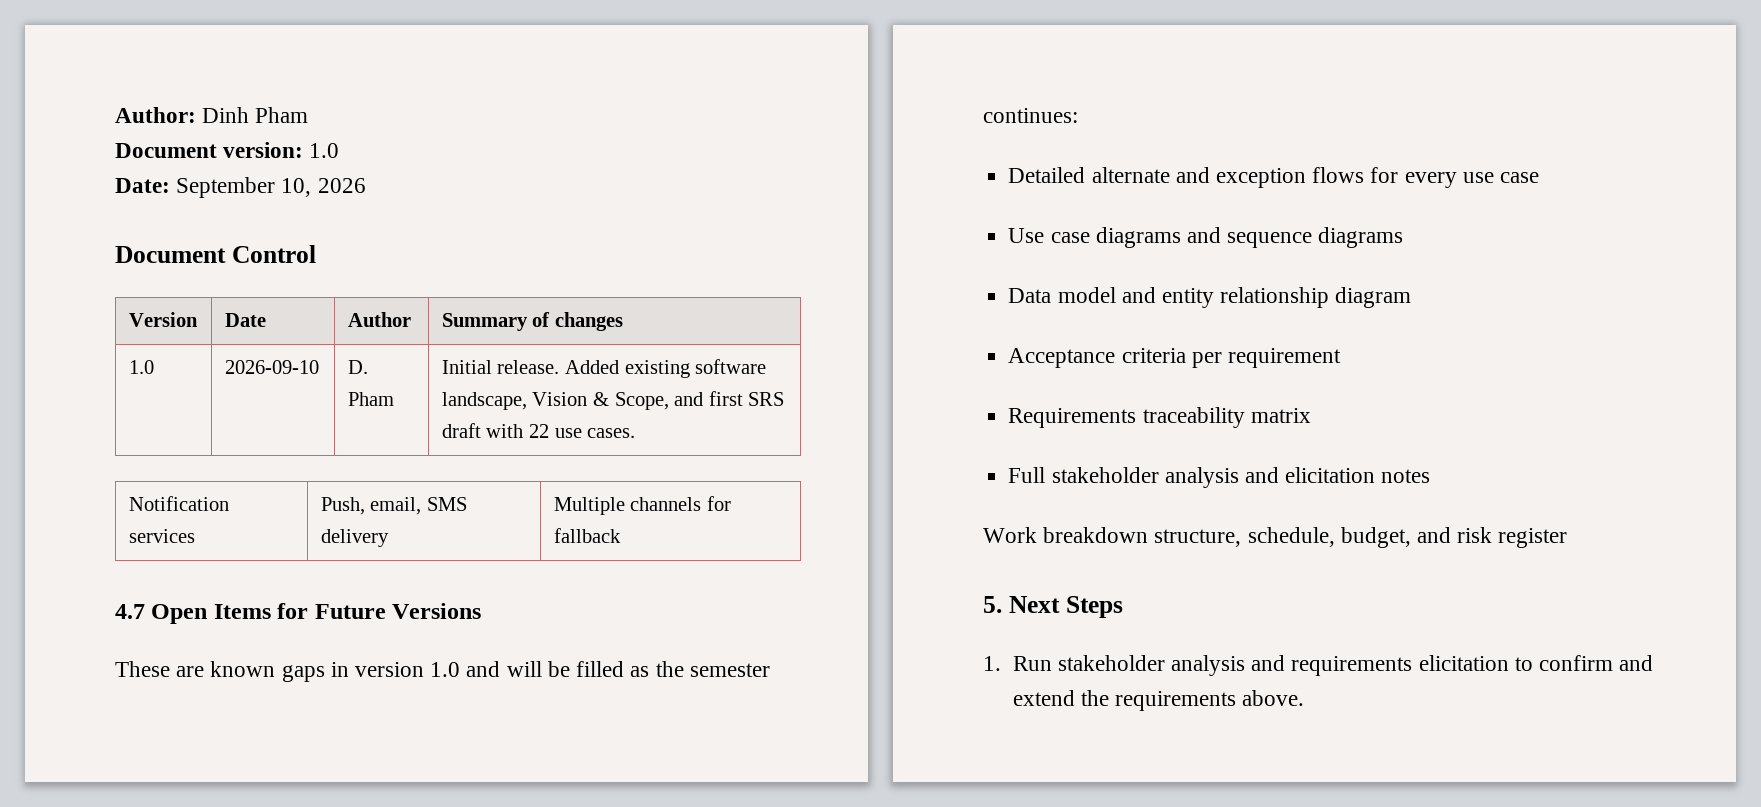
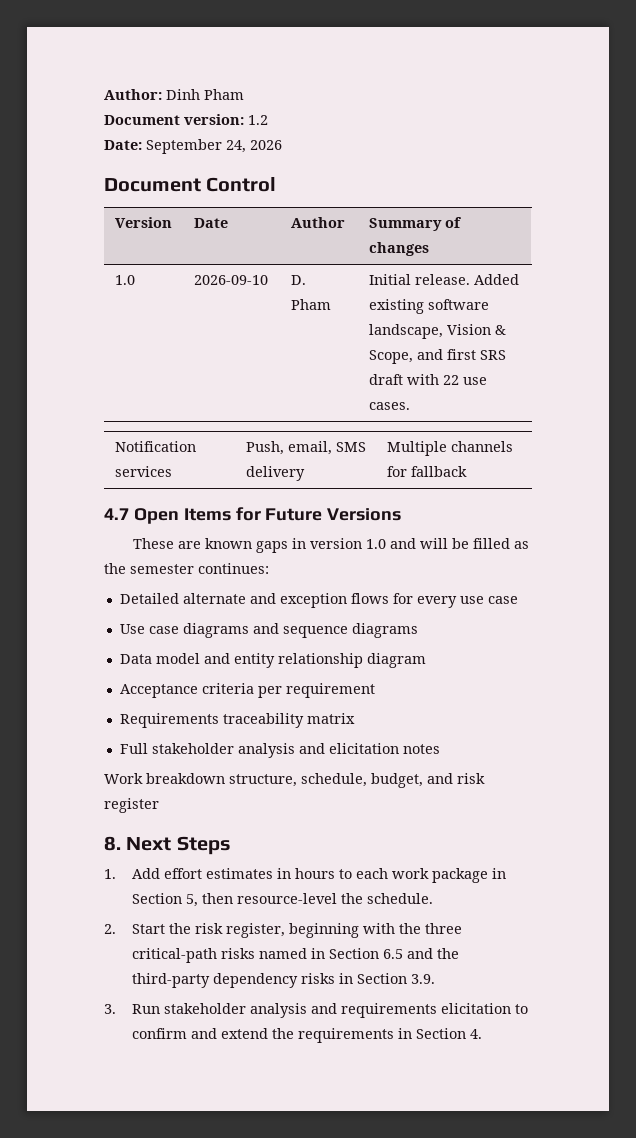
[309,143,340,158] 1.0 -> [248,115,268,125] 1.2
[281,178,312,197] 10, -> [226,140,246,153] 24,
[983,596,1002,613] 5. -> [104,836,121,851] 8.
(1001, 663) none -> [132,868,507,883] [132,893,434,907] [104,923,463,938] [132,948,460,963] [132,973,436,988] [104,1004,116,1014] Add effort estimates in hours to each work package in Section 5, then resource-level the schedule. // 2. Start the risk register, beginning with the three critical-path risks named in Section 6.5 and the third-party dependency risks in Section 3.9. // 3.
[1242,690,1305,706] above. -> [398,1028,483,1039] in Section 4.

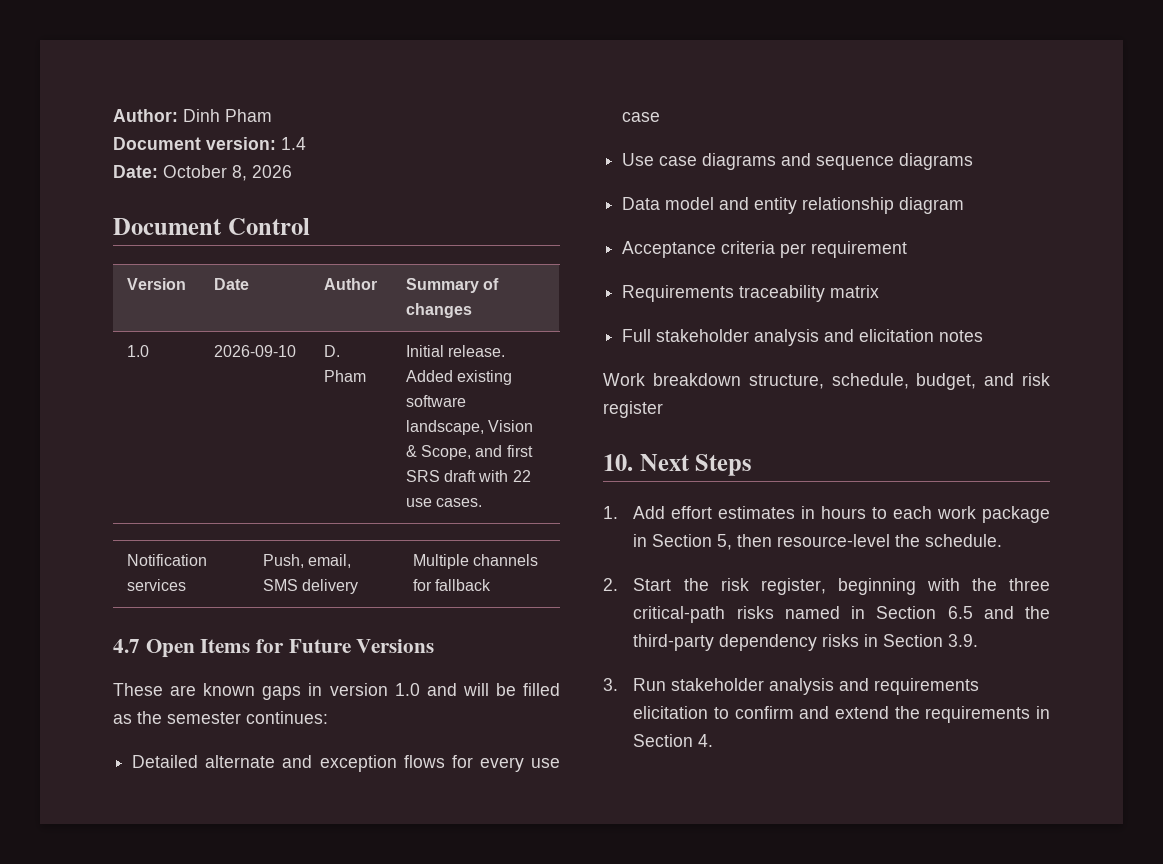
[248,115,268,125] 1.2 -> [281,137,306,150] 1.4
[146,139,246,154] September 24, -> [163,165,247,181] October 8,
[104,836,121,851] 8. -> [603,454,633,471] 10.

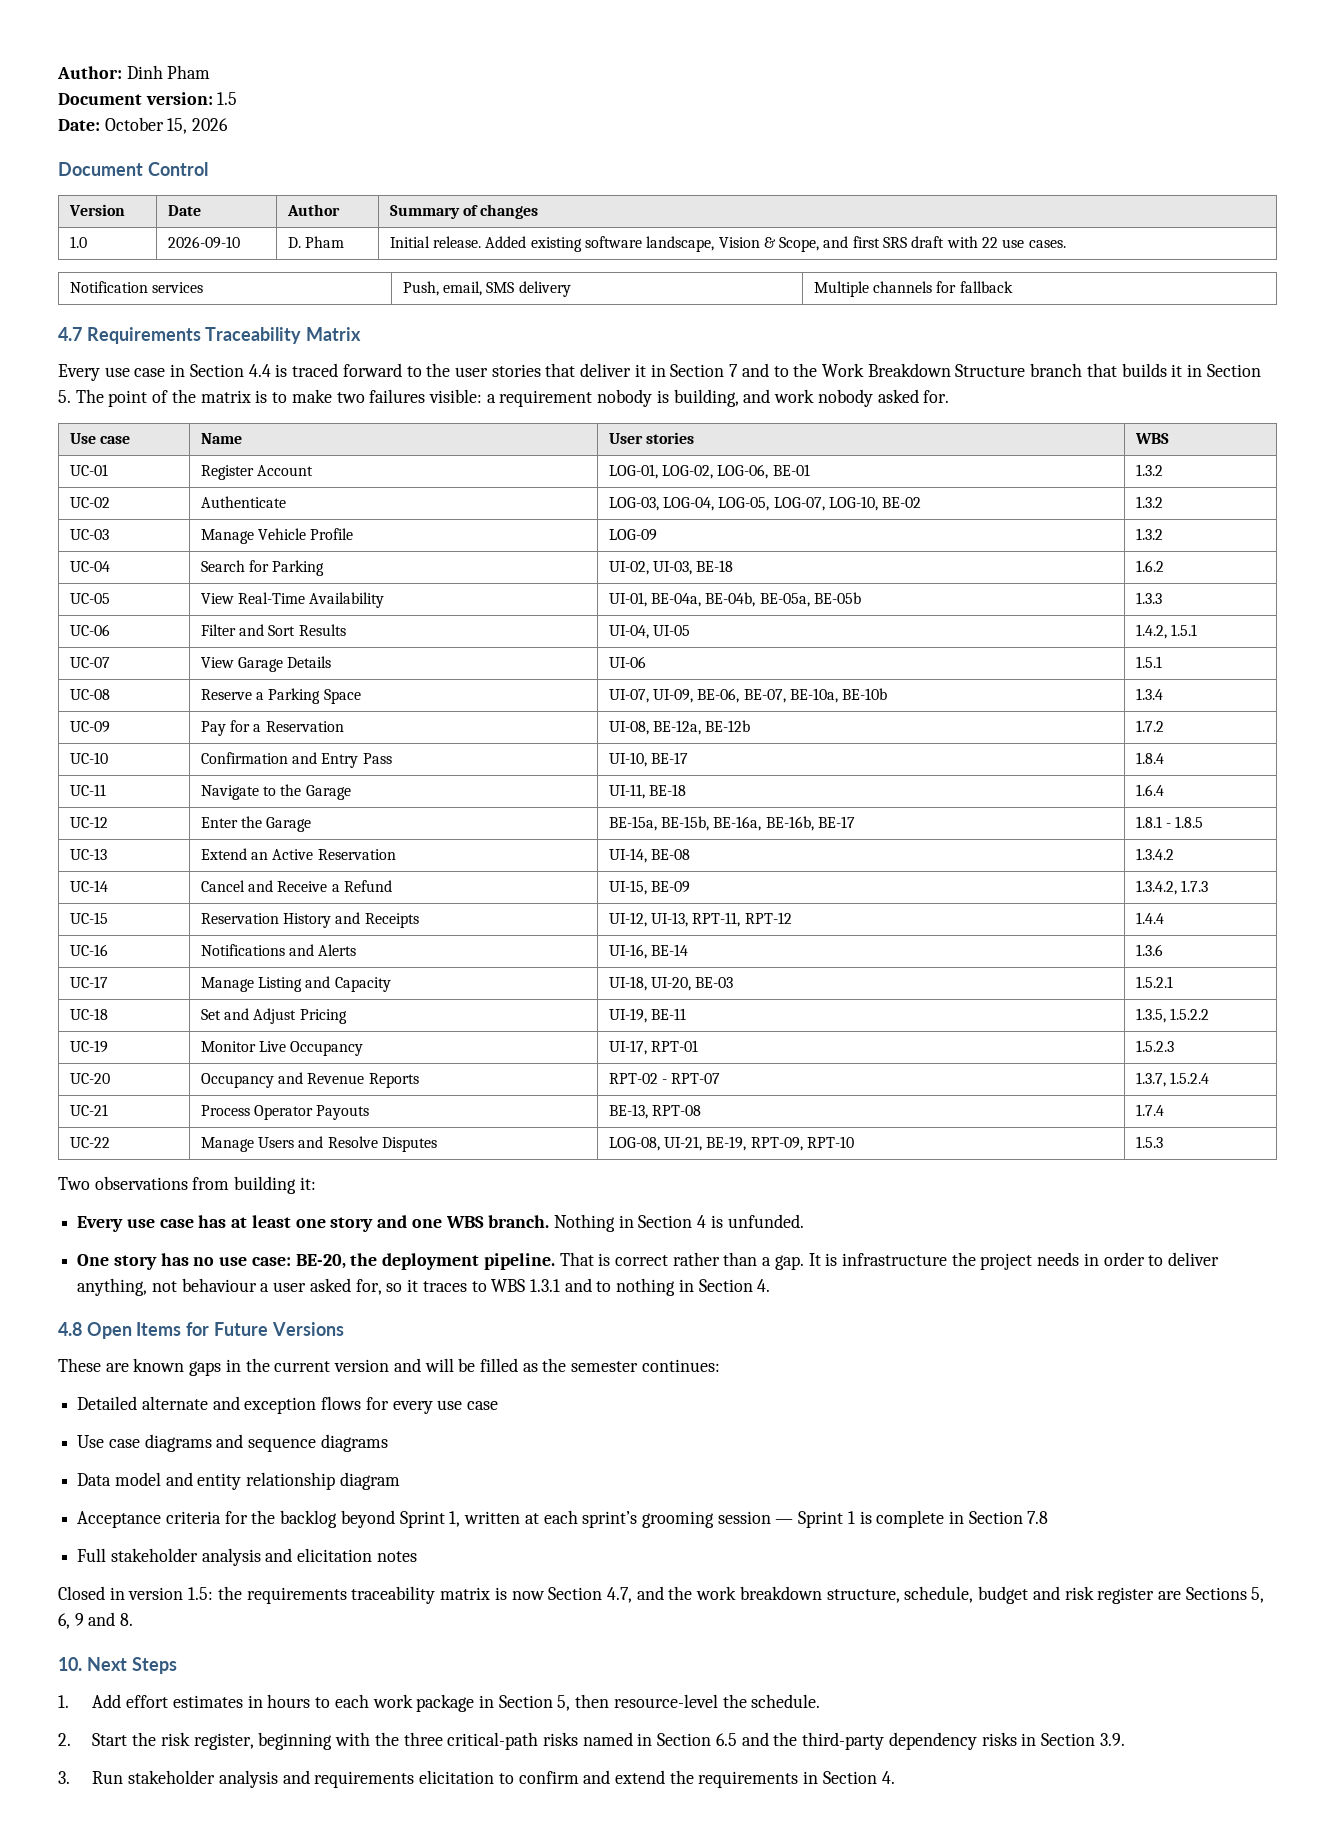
[281,137,306,150] 1.4 -> [217,92,238,105] 1.5
[232,165,247,181] 8, -> [167,118,188,134] 15,
(140, 646) none -> [86,327,362,344] [58,363,1261,381] [58,389,950,407] [69,433,130,444] [200,433,242,444] [608,432,694,444] [1134,433,1169,444] [69,464,108,476] [200,465,313,480] [608,464,810,479] [1135,464,1163,476] [69,497,110,508] [200,496,286,508] [608,496,922,511] [1135,496,1163,508] [69,529,109,540] [200,528,354,544] [608,529,657,541] [1135,528,1163,540] [69,561,110,572] [200,560,325,576] [608,560,734,575] [1135,560,1164,572] [69,593,110,604] [200,592,385,608] [608,592,861,607] [1135,592,1162,604] [69,624,110,636] [200,624,346,636] [608,625,690,639] [1135,624,1197,639] [69,657,110,668] [200,656,332,672] [608,656,646,668] [1135,656,1162,668] [69,689,110,700] [200,688,361,704] [608,688,888,703] [1135,688,1163,700] [69,721,110,733] [200,720,344,736] [608,720,751,735] [1135,720,1164,732] [69,752,108,764] [200,752,392,768] [608,752,688,767] [1135,752,1164,764] [69,784,106,796] [200,784,351,800] [608,784,686,799] [1135,784,1164,796] [69,816,108,828] [200,816,312,832] [608,816,855,831] [1135,816,1204,828] [69,848,107,860] [200,848,396,860] [608,848,690,863] [1135,848,1174,860] [69,880,108,892] [200,880,392,892] [608,880,690,895] [1135,880,1208,895] [69,912,108,924] [200,912,419,928] [608,912,792,927] [1135,912,1164,924] [69,944,108,956] [200,944,357,956] [608,944,688,959] [1135,944,1163,956] [69,976,108,988] [200,976,391,992] [608,976,734,991] [1135,976,1173,988] [69,1008,108,1020] [200,1008,347,1024] [608,1008,686,1023] [1135,1008,1209,1023] [69,1040,108,1053] [200,1041,364,1056] [608,1040,698,1055] [1135,1040,1174,1052] [69,1073,110,1084] [200,1072,419,1088] [608,1073,721,1084] [1135,1072,1209,1087] [69,1104,108,1116] [200,1105,370,1120] [608,1104,701,1119] [1135,1104,1164,1116] [69,1137,110,1148] [200,1136,437,1152] [608,1136,854,1151] [1135,1136,1163,1148] [58,1176,316,1194] [77,1214,804,1232] [77,1252,1220,1270] [77,1278,771,1296] [58,1322,82,1336] Requirements Traceability Matrix // Every use case in Section 4.4 is traced forward to the user stories that deliver it in Section 7 and to the Work Breakdown Structure branch that builds it in Section 5. The point of the matrix is to make two failures visible: a requirement nobody is building, and work nobody asked for. // Use case | Name | User stories | WBS // UC-01 | Register Account | LOG-01, LOG-02, LOG-06, BE-01 | 1.3.2 // UC-02 | Authenticate | LOG-03, LOG-04, LOG-05, LOG-07, LOG-10, BE-02 | 1.3.2 // UC-03 | Manage Vehicle Profile | LOG-09 | 1.3.2 // UC-04 | Search for Parking | UI-02, UI-03, BE-18 | 1.6.2 // UC-05 | View Real-Time Availability | UI-01, BE-04a, BE-04b, BE-05a, BE-05b | 1.3.3 // UC-06 | Filter and Sort Results | UI-04, UI-05 | 1.4.2, 1.5.1 // UC-07 | View Garage Details | UI-06 | 1.5.1 // UC-08 | Reserve a Parking Space | UI-07, UI-09, BE-06, BE-07, BE-10a, BE-10b | 1.3.4 // UC-09 | Pay for a Reservation | UI-08, BE-12a, BE-12b | 1.7.2 // UC-10 | Confirmation and Entry Pass | UI-10, BE-17 | 1.8.4 // UC-11 | Navigate to the Garage | UI-11, BE-18 | 1.6.4 // UC-12 | Enter the Garage | BE-15a, BE-15b, BE-16a, BE-16b, BE-17 | 1.8.1 - 1.8.5 // UC-13 | Extend an Active Reservation | UI-14, BE-08 | 1.3.4.2 // UC-14 | Cancel and Receive a Refund | UI-15, BE-09 | 1.3.4.2, 1.7.3 // UC-15 | Reservation History and Receipts | UI-12, UI-13, RPT-11, RPT-12 | 1.4.4 // UC-16 | Notifications and Alerts | UI-16, BE-14 | 1.3.6 // UC-17 | Manage Listing and Capacity | UI-18, UI-20, BE-03 | 1.5.2.1 // UC-18 | Set and Adjust Pricing | UI-19, BE-11 | 1.3.5, 1.5.2.2 // UC-19 | Monitor Live Occupancy | UI-17, RPT-01 | 1.5.2.3 // UC-20 | Occupancy and Revenue Reports | RPT-02 - RPT-07 | 1.3.7, 1.5.2.4 // UC-21 | Process Operator Payouts | BE-13, RPT-08 | 1.7.4 // UC-22 | Manage Users and Resolve Disputes | LOG-08, UI-21, BE-19, RPT-09, RPT-10 | 1.5.3 // Two observations from building it: // Every use case has at least one story and one WBS branch. Nothing in Section 4 is unfunded. // One story has no use case: BE-20, the deployment pipeline. That is correct rather than a gap. It is infrastructure the project needs in order to deliver anything, not behaviour a user asked for, so it traces to WBS 1.3.1 and to nothing in Section 4. // 4.8
[329,683,420,696] version 1.0 -> [245,1358,390,1372] the current version
[780,241,908,258] [622,285,880,302] per requirement // Requirements traceability matrix -> [224,1510,1049,1528] for the backlog beyond Sprint 1, written at each sprint’s grooming session — Sprint 1 is complete in Section 7.8
[603,373,645,386] Work -> [58,1586,737,1604] Closed in version 1.5: the requirements traceability matrix is now Section 4.7, and the work
[916,373,977,390] budget, -> [978,1586,1029,1604] budget
(663, 409) none -> [1157,1587,1265,1603] [58,1612,134,1629] are Sections 5, 6, 9 and 8.

